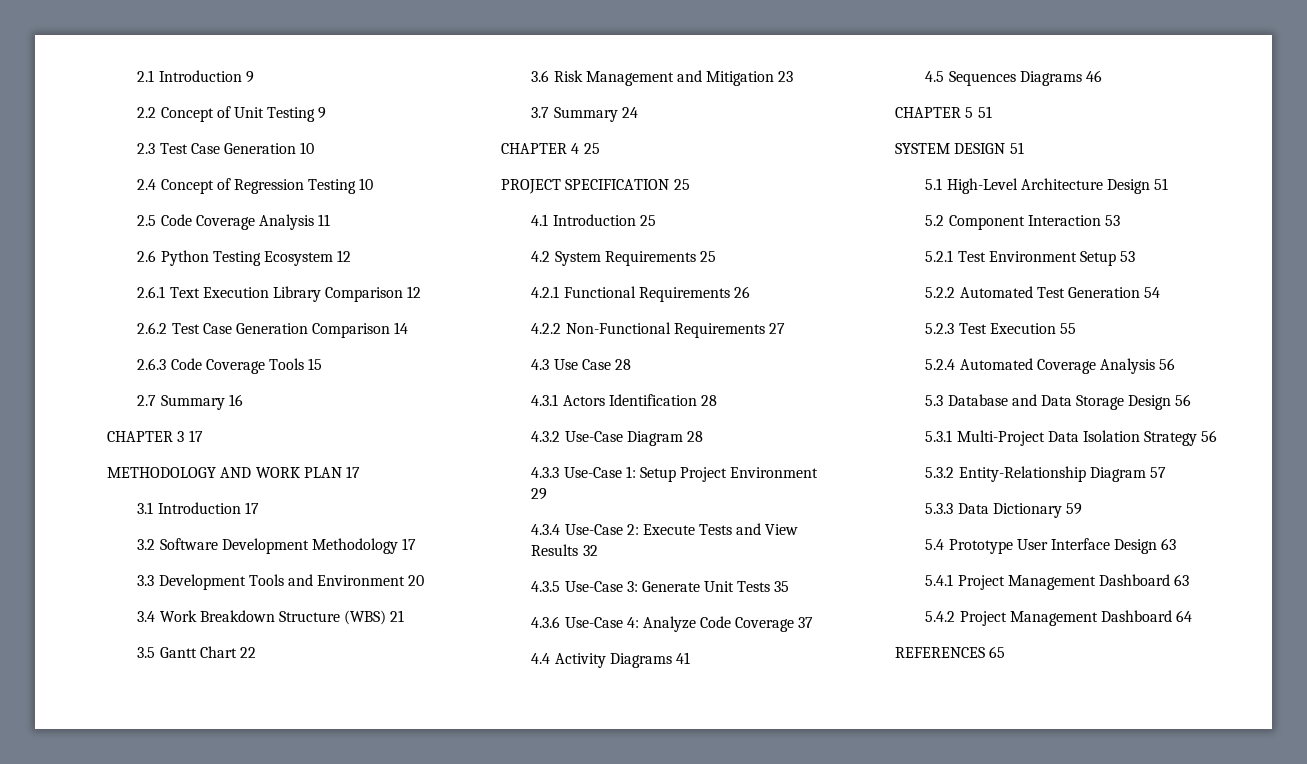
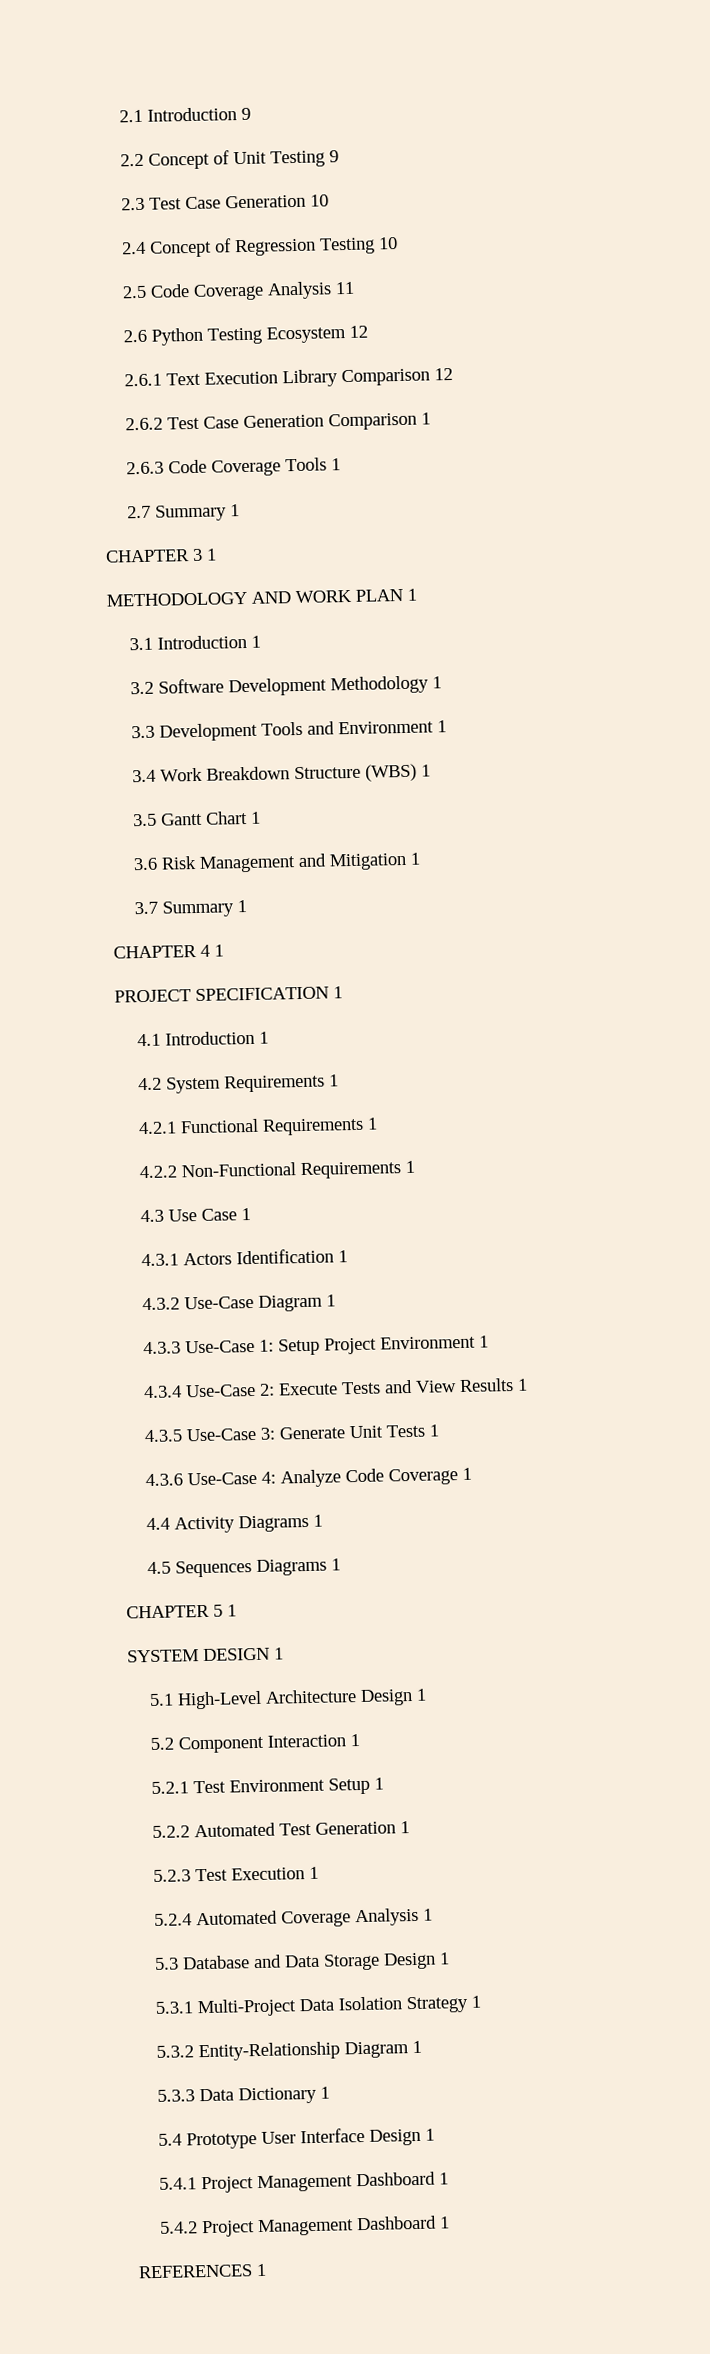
[394,322,409,334] 14 -> [420,412,431,425] 1
[308,358,323,370] 15 -> [330,458,341,471] 1
[228,394,243,406] 16 -> [229,504,240,517] 1
[188,430,203,442] 17 -> [205,548,217,561] 1
[345,466,360,478] 17 -> [406,588,417,601] 1
[244,502,259,514] 17 -> [250,635,261,648] 1
[402,538,417,550] 17 -> [431,676,442,689] 1
[408,575,425,586] 20 -> [436,720,447,733] 1
[390,610,405,622] 21 -> [420,764,431,777] 1
[239,647,256,658] 22 -> [249,811,261,824] 1
[778,71,794,82] 23 -> [409,852,421,865] 1
[621,107,638,118] 24 -> [236,900,247,913] 1
[583,143,600,154] 25 -> [213,944,224,957] 1
[673,179,690,190] 25 -> [332,986,343,999] 1
[639,215,656,226] 25 -> [258,1031,269,1044] 1
[699,251,716,262] 25 -> [328,1074,339,1087] 1
[733,286,750,298] 26 -> [366,1117,378,1130] 1
[768,323,785,334] 27 -> [404,1160,415,1174] 1
[614,359,631,370] 28 -> [240,1208,251,1221] 1
[700,395,717,406] 28 -> [337,1250,348,1263] 1
[686,431,703,442] 28 -> [325,1294,336,1307] 1
[531,488,548,500] 29 -> [478,1335,489,1348] 1
[582,545,598,556] 32 -> [516,1378,528,1391] 1
[774,581,790,592] 35 -> [428,1424,439,1437] 1
[798,617,814,628] 37 -> [461,1467,472,1481] 1
[675,652,690,664] 41 -> [312,1514,323,1527] 1
[1085,70,1102,82] 46 -> [330,1558,341,1571] 1
[977,106,992,118] 51 -> [226,1604,237,1617] 1
[1009,142,1024,154] 51 -> [273,1647,284,1660] 1
[1154,178,1169,190] 51 -> [415,1688,427,1701] 1
[1104,215,1120,226] 53 -> [349,1734,360,1747] 1
[1120,251,1136,262] 53 -> [373,1777,384,1790] 1
[1144,287,1161,298] 54 -> [399,1821,410,1834] 1
[1059,323,1076,334] 55 -> [308,1866,319,1880] 1
[1159,358,1176,370] 56 -> [422,1908,433,1921] 1
[1175,394,1192,406] 56 -> [438,1952,450,1965] 1
[1201,430,1218,442] 56 -> [470,1995,481,2008] 1
[1149,467,1166,478] 57 -> [411,2040,422,2054] 1
[1065,503,1082,515] 59 -> [319,2086,330,2099] 1
[1161,538,1177,550] 63 -> [424,2128,435,2141] 1
[1174,574,1190,586] 63 -> [438,2172,449,2185] 1
[1176,610,1193,622] 64 -> [438,2216,450,2229] 1
[989,646,1006,658] 65 -> [255,2263,267,2277] 1

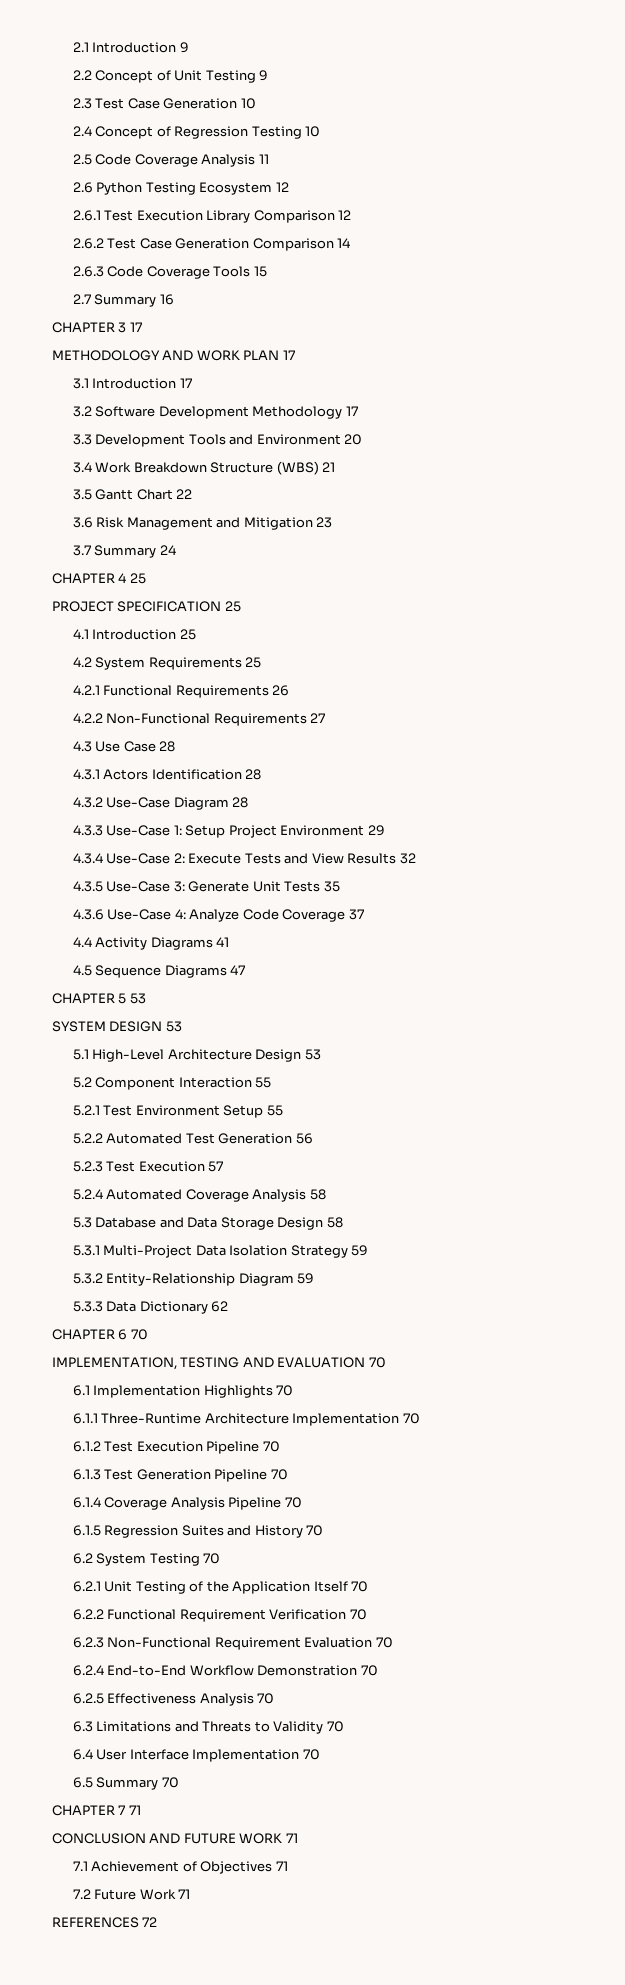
[165,372,201,386] Text -> [104,210,134,221] Test
[420,412,431,425] 1 -> [337,238,351,248] 14
[330,458,341,471] 1 -> [253,266,267,277] 15
[229,504,240,517] 1 -> [159,294,174,305] 16
[205,548,217,561] 1 -> [129,322,142,332] 17
[406,588,417,601] 1 -> [282,350,295,360] 17
[250,635,261,648] 1 -> [179,378,192,388] 17
[431,676,442,689] 1 -> [345,406,358,416] 17
[436,720,447,733] 1 -> [344,434,363,445] 20
[420,764,431,777] 1 -> [322,462,336,472] 21
[249,811,261,824] 1 -> [176,489,193,499] 22
[409,852,421,865] 1 -> [316,517,333,528] 23
[236,900,247,913] 1 -> [159,545,176,555] 24
[213,944,224,957] 1 -> [129,573,146,584] 25
[332,986,343,999] 1 -> [224,601,241,612] 25
[258,1031,269,1044] 1 -> [179,629,196,640] 25
[328,1074,339,1087] 1 -> [245,657,262,668] 25
[366,1117,378,1130] 1 -> [272,685,290,696] 26
[404,1160,415,1174] 1 -> [310,713,326,723] 27
[240,1208,251,1221] 1 -> [159,741,176,752] 28
[337,1250,348,1263] 1 -> [245,769,262,780] 28
[325,1294,336,1307] 1 -> [232,797,249,808] 28
[478,1335,489,1348] 1 -> [367,825,385,836] 29
[516,1378,528,1391] 1 -> [399,853,416,864] 32
[428,1424,439,1437] 1 -> [323,881,340,892] 35
[461,1467,472,1481] 1 -> [348,909,364,920] 37
[312,1514,323,1527] 1 -> [216,937,230,947] 41
[174,1558,341,1578] Sequences Diagrams 1 -> [95,965,246,978] Sequence Diagrams 47
[226,1604,237,1617] 1 -> [129,993,146,1004] 53
[273,1647,284,1660] 1 -> [165,1021,182,1032] 53
[415,1688,427,1701] 1 -> [304,1049,321,1060] 53
[349,1734,360,1747] 1 -> [255,1077,272,1088] 55
[373,1777,384,1790] 1 -> [266,1105,283,1116] 55
[399,1821,410,1834] 1 -> [295,1133,313,1144] 56
[308,1866,319,1880] 1 -> [208,1161,224,1172] 57
[422,1908,433,1921] 1 -> [309,1189,326,1200] 58
[438,1952,450,1965] 1 -> [326,1217,343,1228] 58
[470,1995,481,2008] 1 -> [351,1245,369,1256] 59
[411,2040,422,2054] 1 -> [297,1273,315,1284] 59
[319,2086,330,2099] [157,2127,435,2150] [158,2171,449,2194] [159,2215,450,2238] 1 // 5.4 Prototype User Interface Design 1 // 5.4.1 Project Management Dashboard 1 // 5.4.2 Project Management Dashboard 1 -> [211,1301,229,1312] [51,1329,148,1340] [51,1357,386,1370] [72,1385,294,1398] [72,1413,420,1426] [72,1441,280,1454] [72,1469,288,1482] [72,1497,302,1510] [72,1525,324,1538] [72,1553,221,1566] [72,1581,369,1594] [72,1609,367,1622] [72,1637,393,1650] [72,1665,378,1676] [72,1693,275,1706] [72,1721,344,1734] [72,1749,320,1762] [72,1777,179,1790] [51,1805,141,1816] [51,1833,298,1844] [72,1861,288,1874] [72,1889,191,1900] 62 // CHAPTER 6 70 // IMPLEMENTATION, TESTING AND EVALUATION 70 // 6.1 Implementation Highlights 70 // 6.1.1 Three-Runtime Architecture Implementation 70 // 6.1.2 Test Execution Pipeline 70 // 6.1.3 Test Generation Pipeline 70 // 6.1.4 Coverage Analysis Pipeline 70 // 6.1.5 Regression Suites and History 70 // 6.2 System Testing 70 // 6.2.1 Unit Testing of the Application Itself 70 // 6.2.2 Functional Requirement Verification 70 // 6.2.3 Non-Functional Requirement Evaluation 70 // 6.2.4 End-to-End Workflow Demonstration 70 // 6.2.5 Effectiveness Analysis 70 // 6.3 Limitations and Threats to Validity 70 // 6.4 User Interface Implementation 70 // 6.5 Summary 70 // CHAPTER 7 71 // CONCLUSION AND FUTURE WORK 71 // 7.1 Achievement of Objectives 71 // 7.2 Future Work 71
[255,2263,267,2277] 1 -> [142,1917,158,1927] 72

